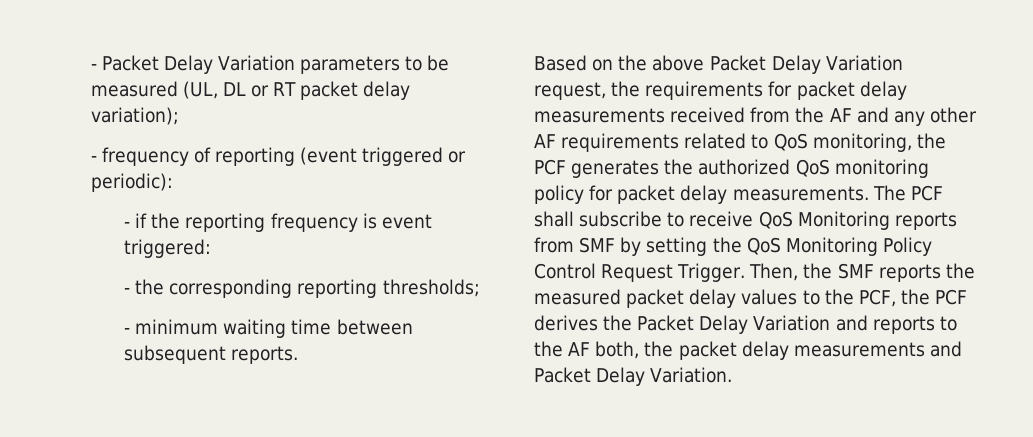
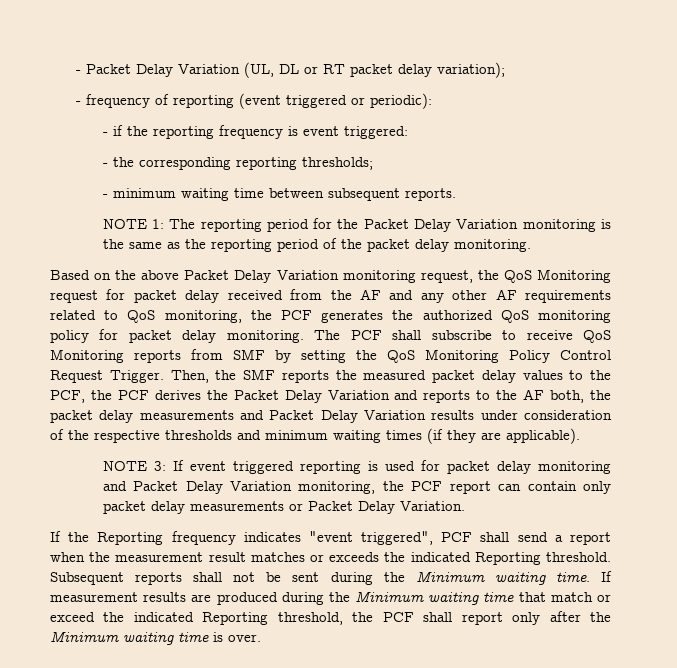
[299,55,450,74] [90,81,178,97] parameters to be measured -> (241, 69) none
(299, 355) none -> [102,218,611,232] [102,238,531,252] // NOTE 1: The reporting period for the Packet Delay Variation monitoring is the same as the reporting period of the packet delay monitoring.
(903, 63) none -> [342,270,416,283] monitoring
[645,81,907,100] [534,108,665,123] requirements for packet delay measurements -> [503,269,611,283] [50,289,220,303] QoS Monitoring request for packet delay
[732,186,869,201] measurements. -> [226,330,304,343] monitoring.
[650,367,733,383] Variation. -> [364,410,612,420] [50,428,580,444] [102,460,611,474] [102,481,612,494] [102,501,465,514] [50,531,611,545] [50,552,611,565] [50,571,612,585] [50,591,611,605] [50,611,611,625] [50,631,261,645] Variation results under consideration of the respective thresholds and minimum waiting times (if they are applicable). // NOTE 3: If event triggered reporting is used for packet delay monitoring and Packet Delay Variation monitoring, the PCF report can contain only packet delay measurements or Packet Delay Variation. // If the Reporting frequency indicates "event triggered", PCF shall send a report when the measurement result matches or exceeds the indicated Reporting threshold. Subsequent reports shall not be sent during the Minimum waiting time. If measurement results are produced during the Minimum waiting time that match or exceed the indicated Reporting threshold, the PCF shall report only after the Minimum waiting time is over.

